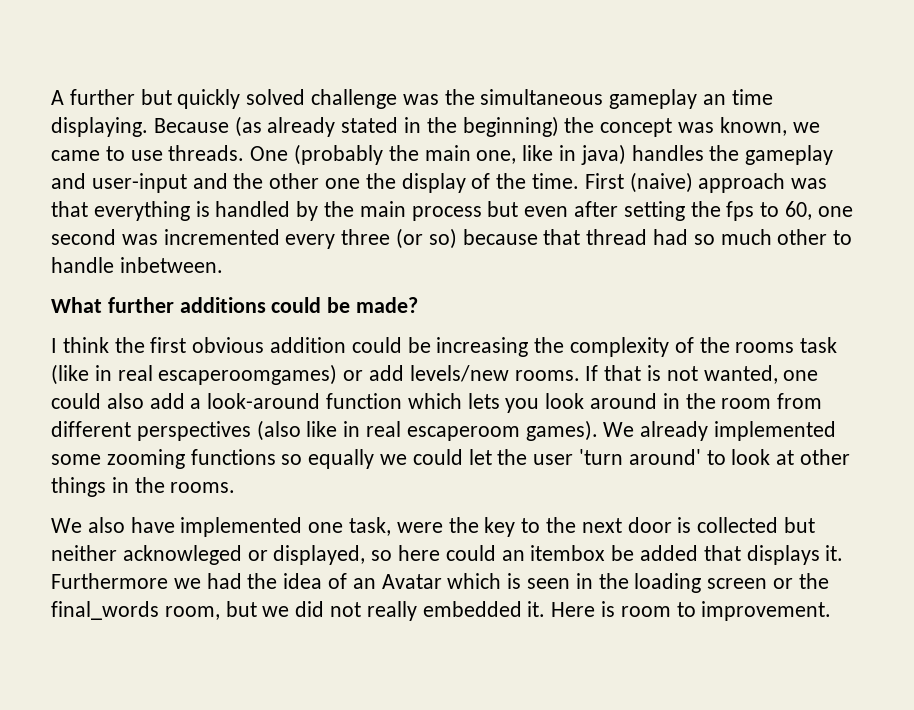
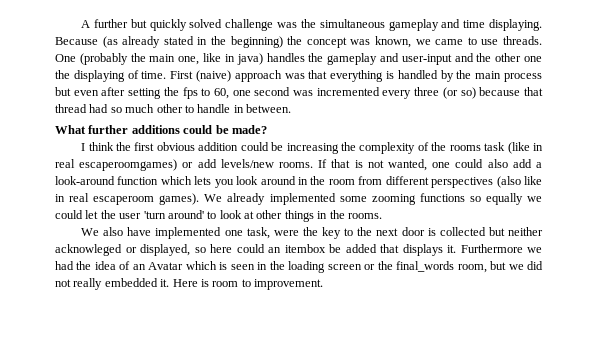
[703,94,727,105] an -> [441,19,461,28] and
[401,173,527,193] display of the -> [73,70,139,82] displaying of
[119,257,223,273] inbetween. -> [233,104,291,113] in between.

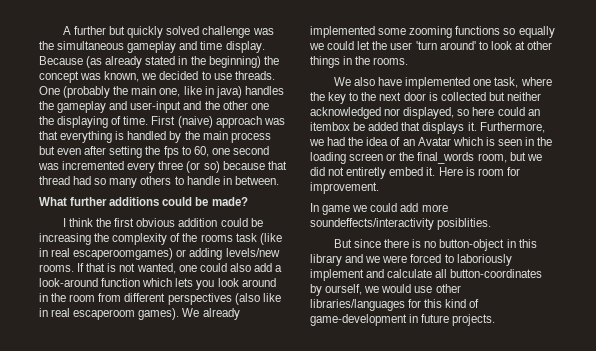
[489,19,543,31] displaying. -> [225,41,265,53] display.
[435,39,464,45] came -> [159,71,199,80] decided
[125,104,183,113] much other -> [109,176,172,188] many others
[197,159,217,168] add -> [189,248,223,260] adding
[273,230,299,236] were -> [520,77,552,86] where
[55,244,137,256] acknowleged or -> [310,107,401,119] acknowledged nor
[460,244,523,253] Furthermore -> [479,122,545,133] Furthermore,
[73,278,158,290] really embedded -> [346,167,424,179] entiretly embed
[241,279,323,290] to improvement. -> [506,167,520,176] [310,182,379,194] [310,203,448,215] [310,218,492,230] [333,239,537,251] [310,254,512,266] [310,269,543,281] [310,284,461,296] [310,299,480,311] [310,314,496,326] for improvement. // In game we could add more soundeffects/interactivity posiblities. // But since there is no button-object in this library and we were forced to laboriously implement and calculate all button-coordinates by ourself, we would use other libraries/languages for this kind of game-development in future projects.

